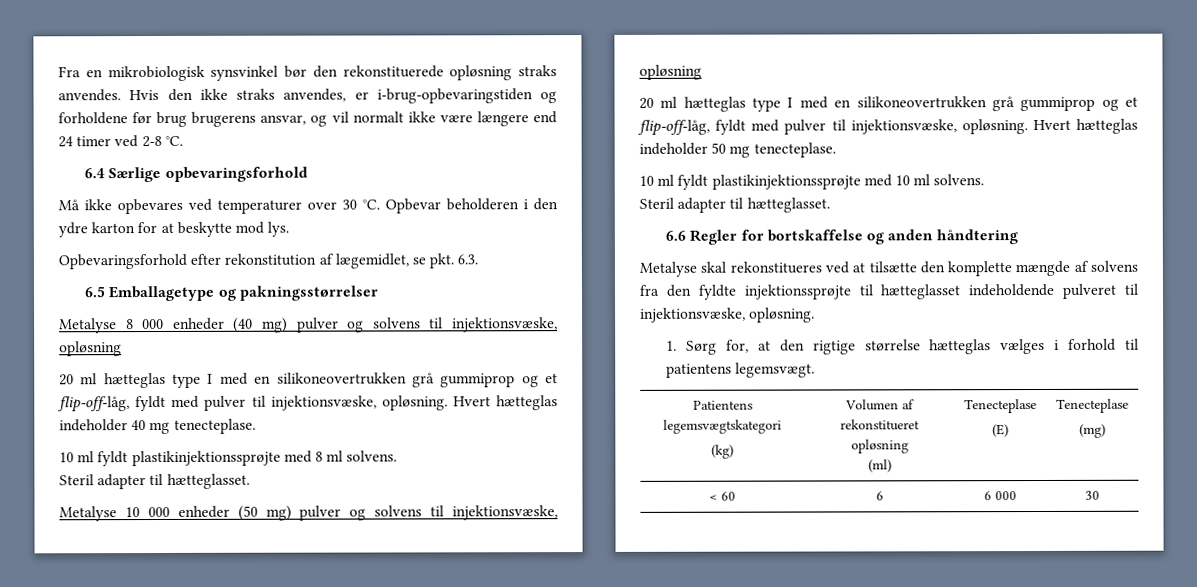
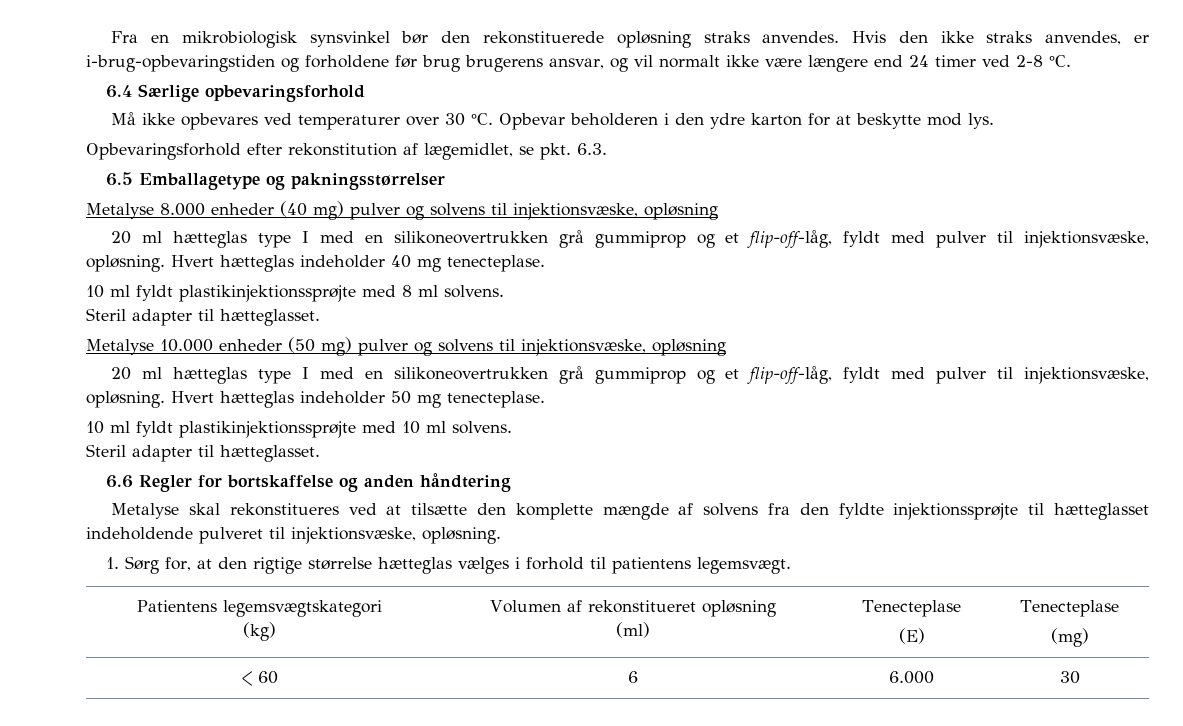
[125,318,165,330] 8 000 -> [160,203,205,216] 8.000
[124,506,170,518] 10 000 -> [160,339,213,352] 10.000
[984,491,1017,501] 6 000 -> [889,671,934,684] 6.000

